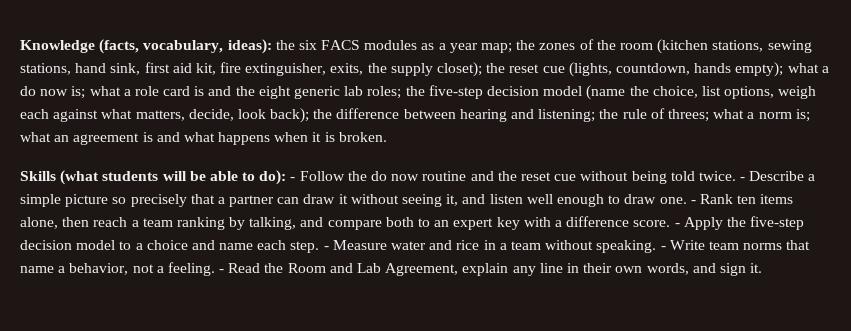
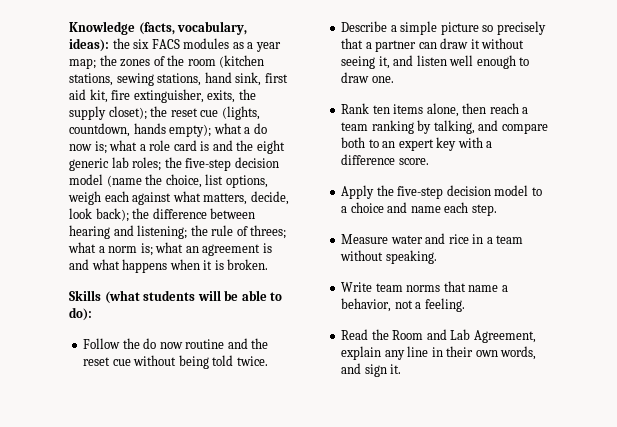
[290,177,296,181] - -> (92, 314) //
[740,177,746,181] - -> (268, 361) //
[690,200,696,204] - -> (394, 79) //
[674,223,680,227] - -> (429, 161) //
[323,246,329,250] - -> (497, 210) //
[660,246,666,250] - -> (437, 257) //
[219,269,225,273] - -> (465, 305) //

